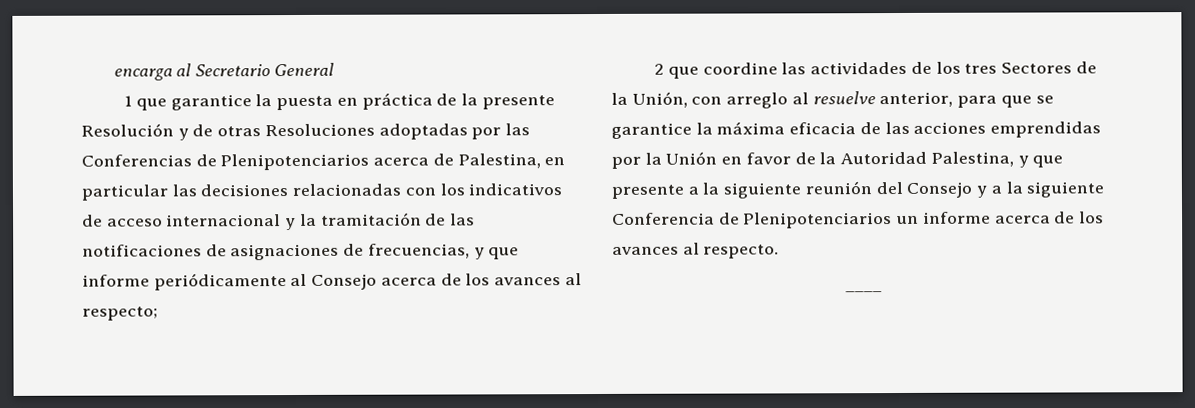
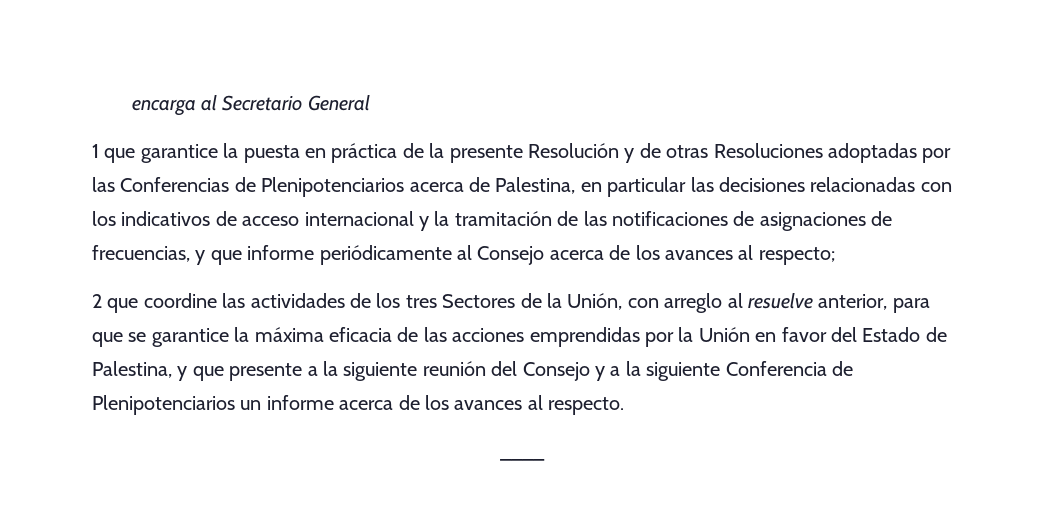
[794,151,928,165] de la Autoridad -> [830,327,947,342] del Estado de

